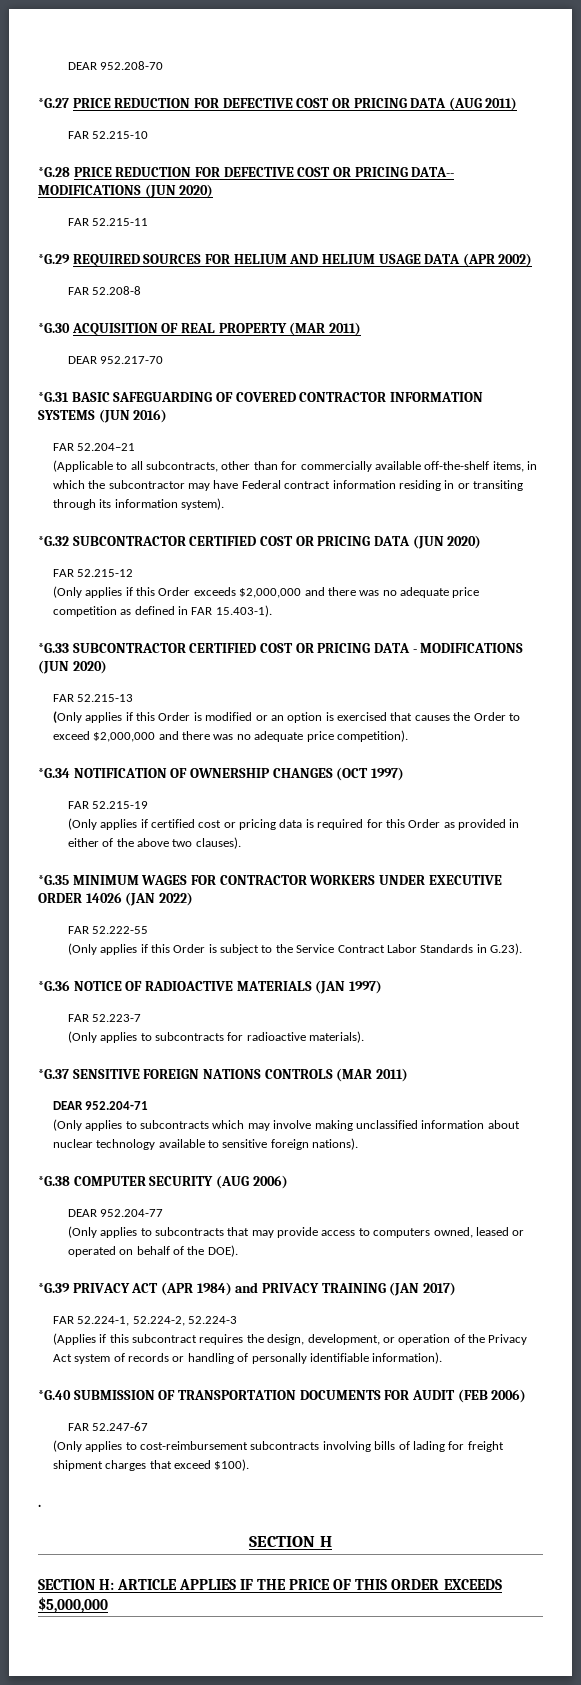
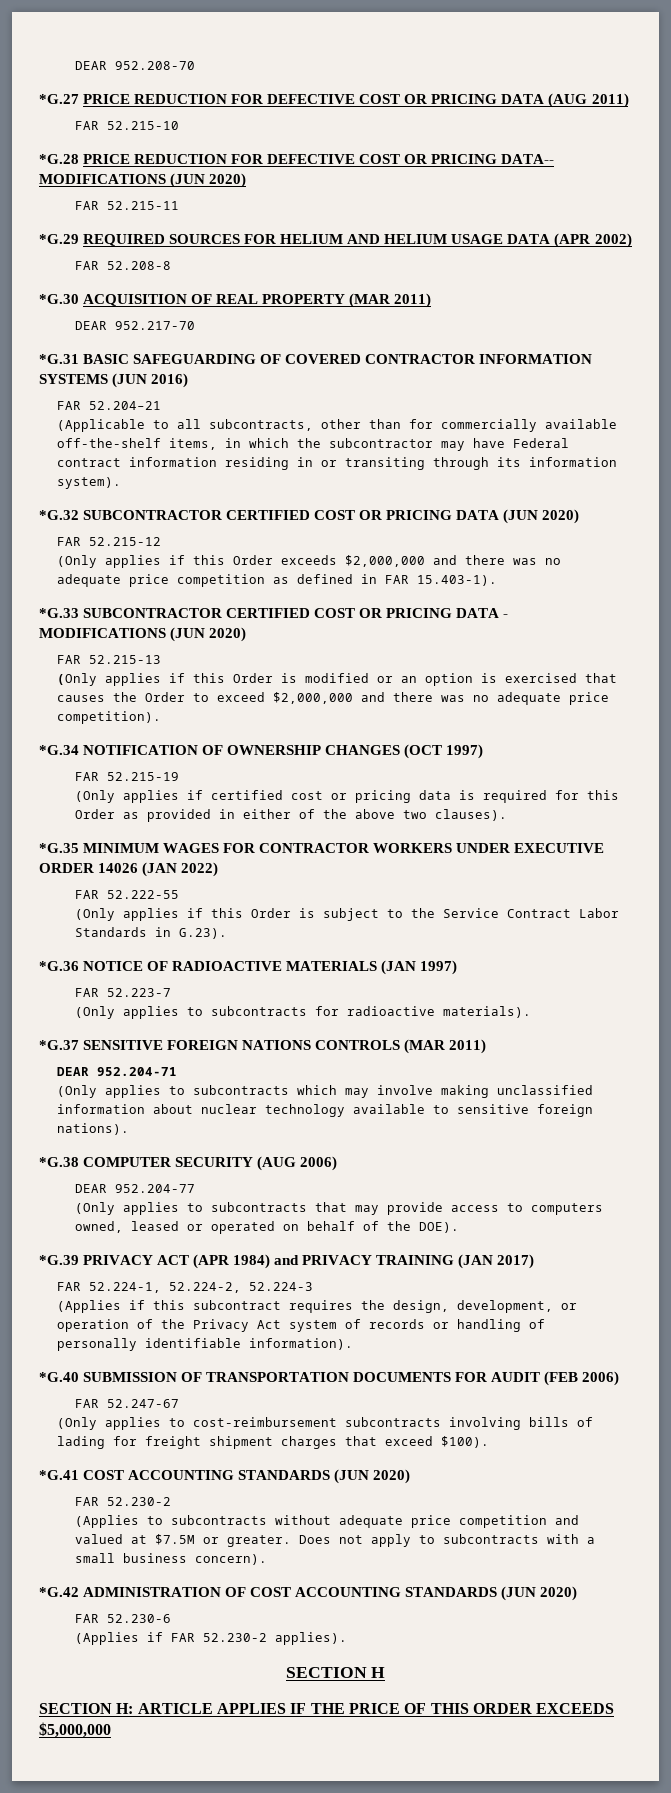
[38,1504,41,1507] . -> [39,1469,411,1484] [74,1497,171,1506] [74,1515,579,1528] [74,1534,595,1547] [74,1553,267,1565] [39,1586,578,1601] [74,1614,171,1623] [74,1632,347,1645] *G.41 COST ACCOUNTING STANDARDS (JUN 2020) // FAR 52.230-2 // (Applies to subcontracts without adequate price competition and valued at $7.5M or greater. Does not apply to subcontracts with a small business concern). // *G.42 ADMINISTRATION OF COST ACCOUNTING STANDARDS (JUN 2020) // FAR 52.230-6 // (Applies if FAR 52.230-2 applies).

